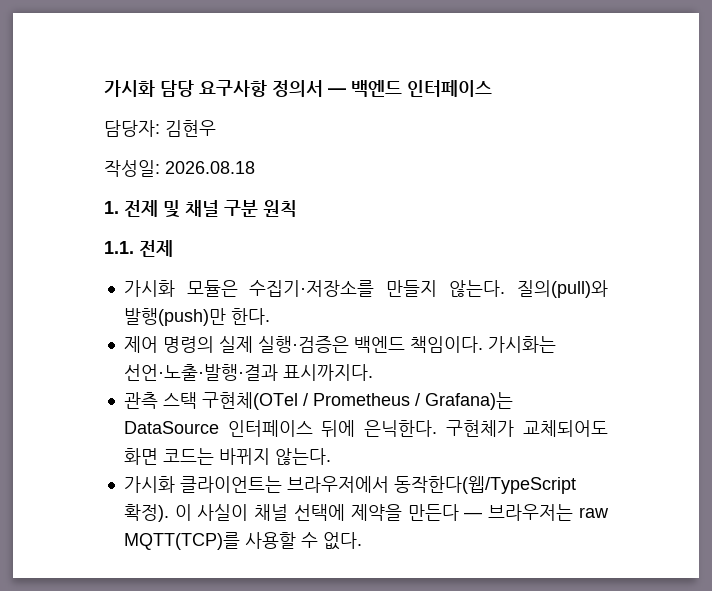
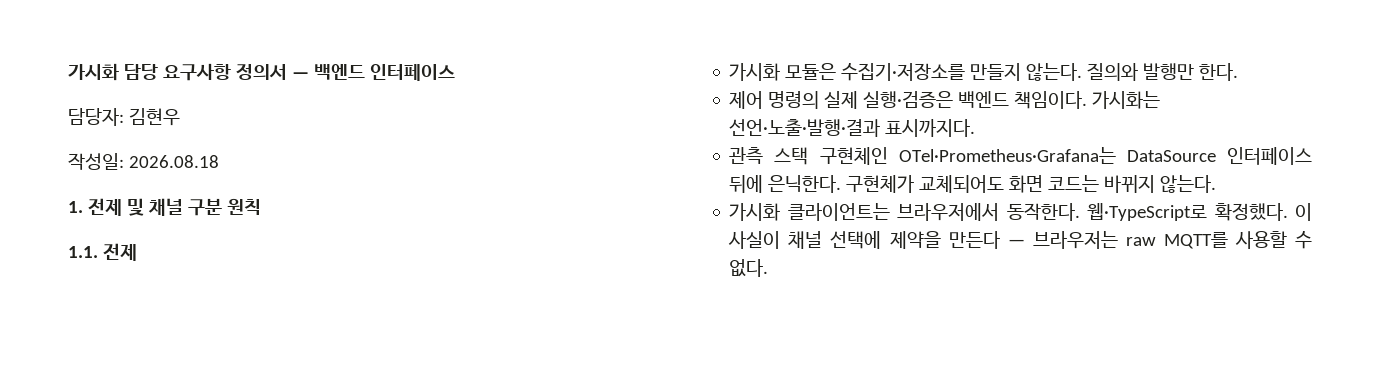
[517,280,608,298] [123,308,226,326] 질의(pull)와 발행(push)만 -> [1087,63,1195,81] 질의와 발행만
[201,392,513,410] 구현체(OTel / Prometheus / Grafana)는 -> [819,147,1116,165] 구현체인 OTel·Prometheus·Grafana는
[393,476,576,494] [123,504,169,522] 동작한다(웹/TypeScript 확정). -> [1006,203,1288,221] 동작한다. 웹·TypeScript로 확정했다.
[123,532,240,550] MQTT(TCP)를 -> [1163,232,1228,249] MQTT를

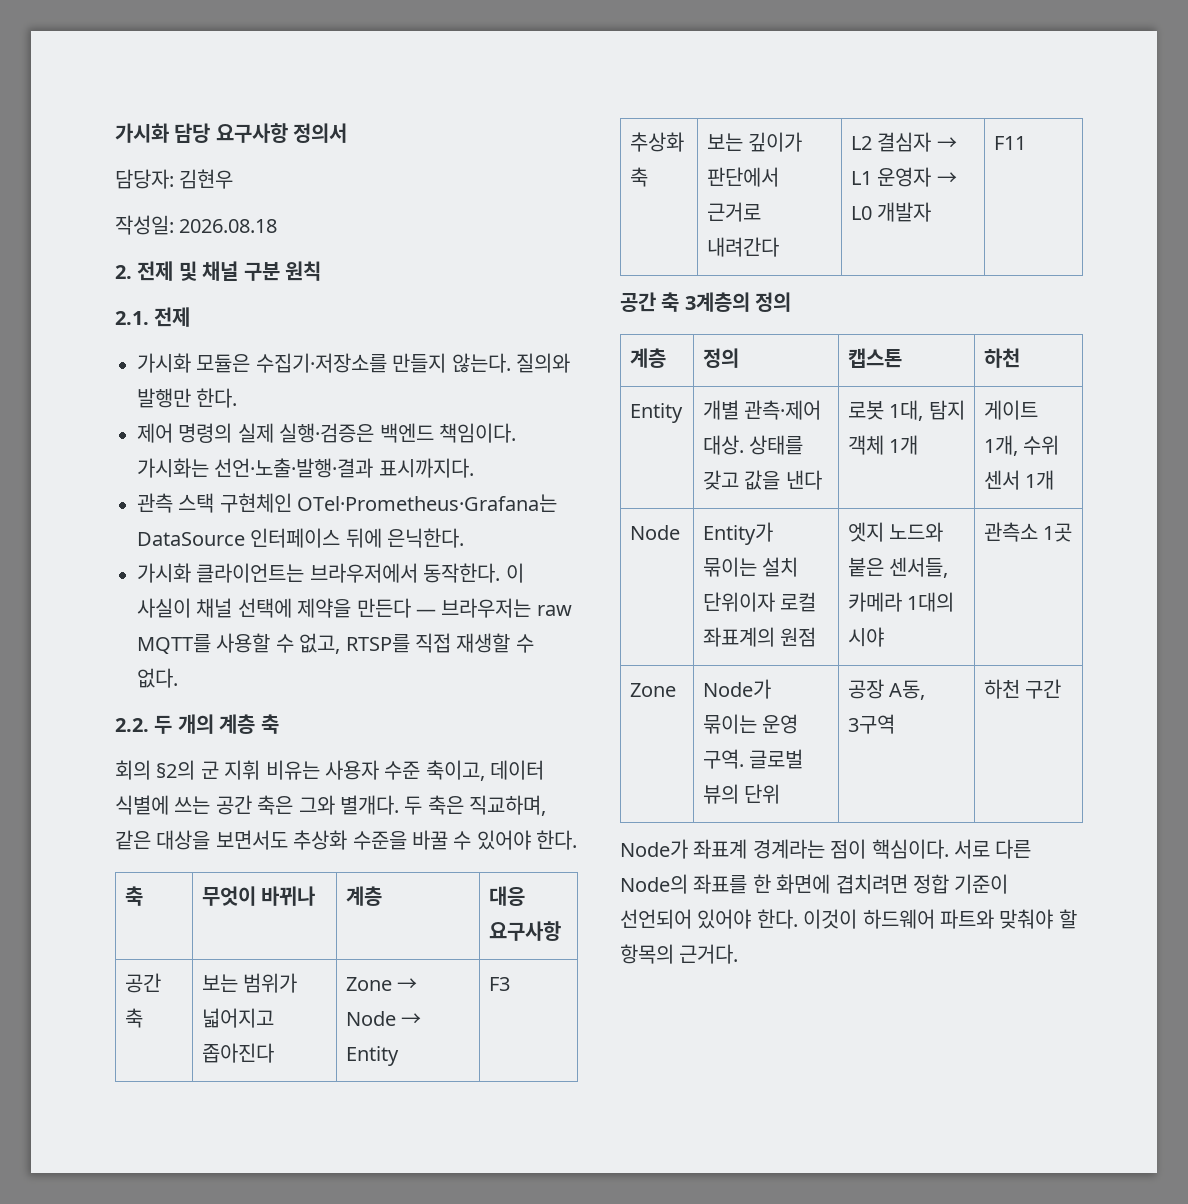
[291,64,455,81] — 백엔드 인터페이스 -> (348, 133) none
[68,201,83,213] 1. -> [115,265,132,279] 2.
[68,246,98,258] 1.1. -> [115,311,149,325] 2.1.
[846,175,1217,193] 구현체가 교체되어도 화면 코드는 바뀌지 않는다. -> (465, 538) none
[1087,203,1288,221] 웹·TypeScript로 확정했다. -> (501, 573) none
[729,259,769,277] 없다. -> [299,633,534,654] [137,668,178,688] [115,714,279,734] [115,760,545,781] [115,795,547,816] [115,830,578,850] [125,886,144,906] [202,886,316,906] [346,886,383,906] [489,886,526,906] [489,921,562,941] [125,973,162,993] [125,1008,144,1028] [202,973,298,993] [202,1008,275,1028] [202,1043,275,1063] [346,977,418,991] [346,1011,422,1026] [346,1046,400,1066] [489,977,511,991] [630,132,685,152] [630,167,649,187] [707,132,803,152] [707,167,780,187] [707,202,762,222] [707,237,780,257] [851,132,957,152] [851,167,957,187] [851,202,932,222] [994,136,1027,150] [620,292,792,312] [630,348,667,368] [703,348,740,368] [848,348,903,368] [984,348,1021,368] [630,403,684,423] [703,400,822,420] [703,435,804,455] [703,470,822,490] [848,400,965,421] [848,435,919,455] [984,400,1039,420] [984,435,1060,456] [984,470,1055,490] [630,525,681,540] [703,522,774,545] [703,557,799,577] [703,592,817,612] [703,627,817,647] [848,522,944,542] [848,557,949,578] [848,592,955,612] [848,627,885,647] [984,522,1073,542] [630,683,677,697] [703,679,772,699] [703,714,799,734] [703,749,804,769] [703,784,781,804] [848,679,926,700] [848,714,896,734] [984,679,1062,699] [620,839,1032,859] [620,874,1009,894] [620,909,1077,929] [620,944,739,964] 없고, RTSP를 직접 재생할 수 없다. // 2.2. 두 개의 계층 축 // 회의 §2의 군 지휘 비유는 사용자 수준 축이고, 데이터 식별에 쓰는 공간 축은 그와 별개다. 두 축은 직교하며, 같은 대상을 보면서도 추상화 수준을 바꿀 수 있어야 한다. // 축 | 무엇이 바뀌나 | 계층 | 대응 요구사항 // 공간 축 | 보는 범위가 넓어지고 좁아진다 | Zone → Node → Entity | F3 // 추상화 축 | 보는 깊이가 판단에서 근거로 내려간다 | L2 결심자 → L1 운영자 → L0 개발자 | F11 // 공간 축 3계층의 정의 // 계층 | 정의 | 캡스톤 | 하천 // Entity | 개별 관측·제어 대상. 상태를 갖고 값을 낸다 | 로봇 1대, 탐지 객체 1개 | 게이트 1개, 수위 센서 1개 // Node | Entity가 묶이는 설치 단위이자 로컬 좌표계의 원점 | 엣지 노드와 붙은 센서들, 카메라 1대의 시야 | 관측소 1곳 // Zone | Node가 묶이는 운영 구역. 글로벌 뷰의 단위 | 공장 A동, 3구역 | 하천 구간 // Node가 좌표계 경계라는 점이 핵심이다. 서로 다른 Node의 좌표를 한 화면에 겹치려면 정합 기준이 선언되어 있어야 한다. 이것이 하드웨어 파트와 맞춰야 할 항목의 근거다.

